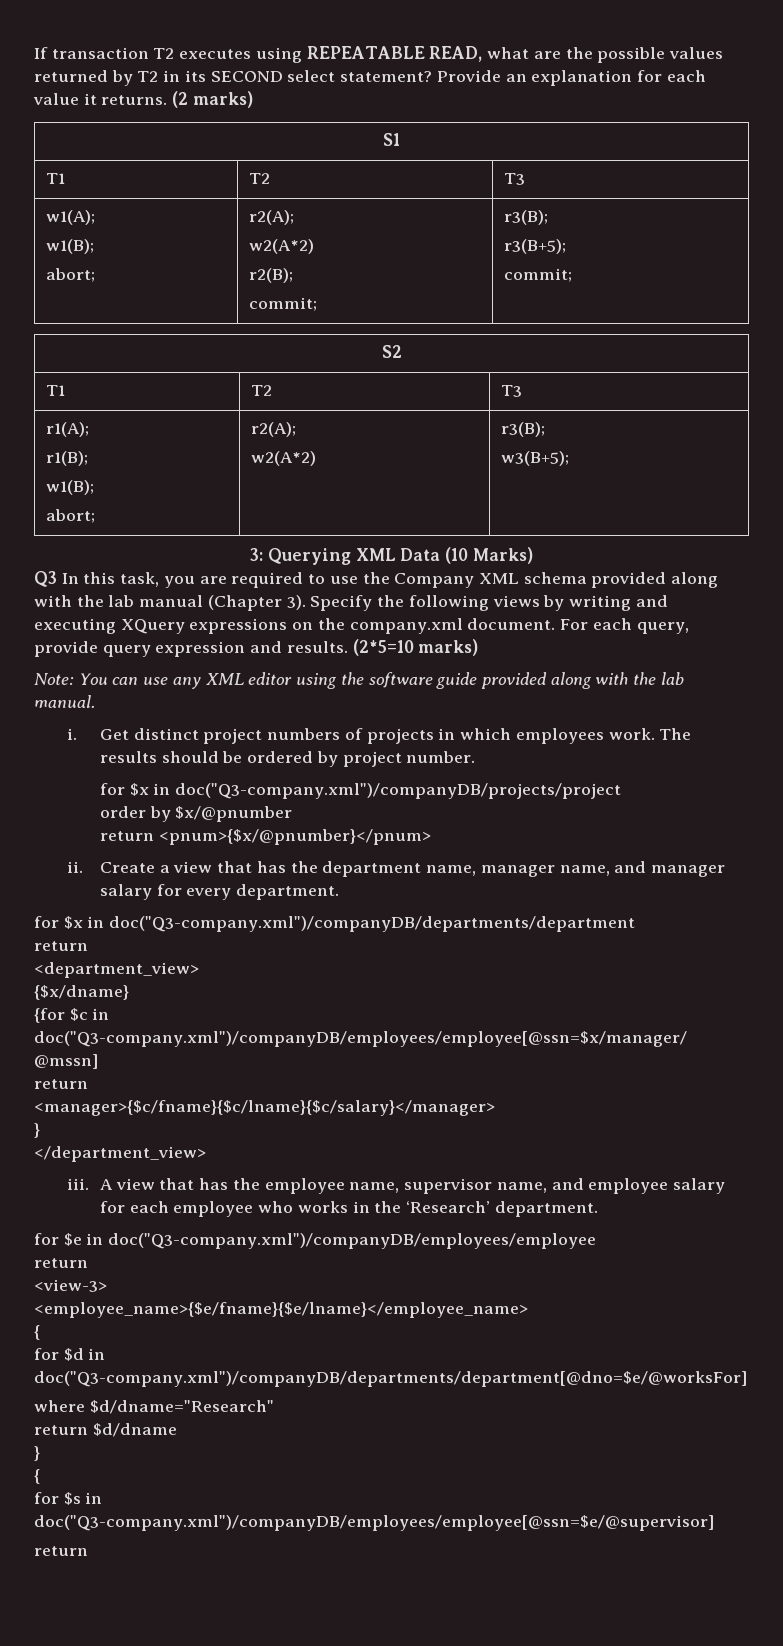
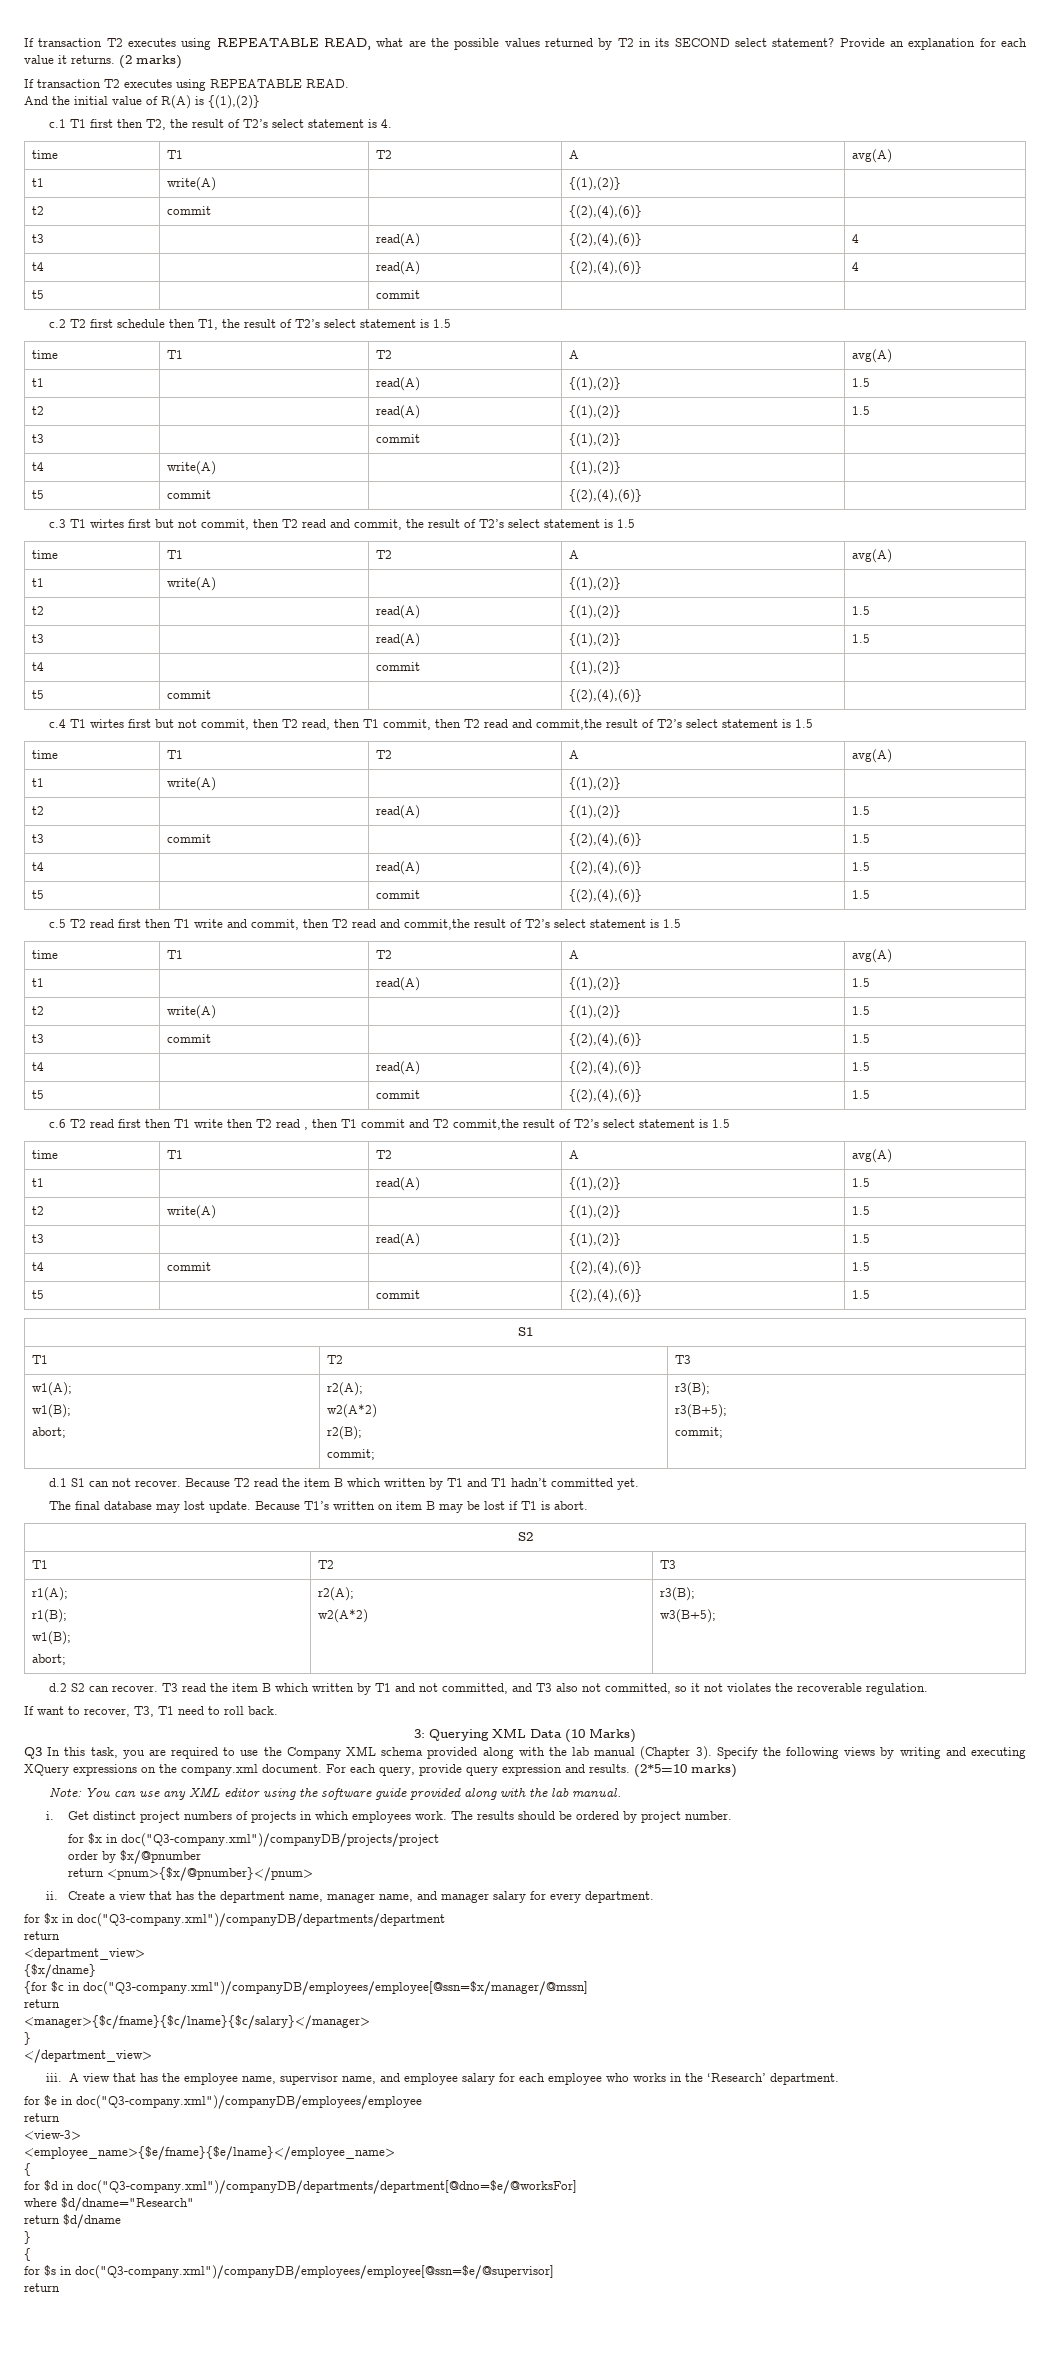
(253, 99) none -> [24,79,349,91] [24,95,260,109] [48,119,392,130] [32,150,59,159] [167,150,184,159] [376,150,393,159] [569,150,580,159] [852,149,893,163] [32,178,45,187] [167,177,217,191] [569,177,622,191] [32,206,45,215] [167,206,212,215] [569,205,643,219] [32,234,45,243] [376,233,421,247] [569,233,643,247] [852,234,860,243] [32,262,45,271] [376,261,421,275] [569,261,643,275] [852,262,860,271] [32,290,45,299] [376,290,421,299] [48,319,451,330] [32,350,59,359] [167,350,184,359] [376,350,393,359] [569,350,580,359] [852,349,893,363] [32,378,45,387] [376,377,421,391] [569,377,622,391] [852,378,871,387] [32,406,45,415] [376,405,421,419] [569,405,622,419] [852,406,871,415] [32,434,45,443] [376,434,421,443] [569,433,622,447] [32,462,45,471] [167,461,217,475] [569,461,622,475] [32,490,45,499] [167,490,212,499] [569,489,643,503] [48,519,635,530] [32,550,59,559] [167,550,184,559] [376,550,393,559] [569,550,580,559] [852,549,893,563] [32,578,45,587] [167,577,217,591] [569,577,622,591] [32,606,45,615] [376,605,421,619] [569,605,622,619] [852,606,871,615] [32,634,45,643] [376,633,421,647] [569,633,622,647] [852,634,871,643] [32,662,45,671] [376,662,421,671] [569,661,622,675] [32,690,45,699] [167,690,212,699] [569,689,643,703] [48,719,813,730] [32,750,59,759] [167,750,184,759] [376,750,393,759] [569,750,580,759] [852,749,893,763] [32,778,45,787] [167,777,217,791] [569,777,622,791] [32,806,45,815] [376,805,421,819] [569,805,622,819] [852,806,871,815] [32,834,45,843] [167,834,212,843] [569,833,643,847] [852,834,871,843] [32,862,45,871] [376,861,421,875] [569,861,643,875] [852,862,871,871] [32,890,45,899] [376,890,421,899] [569,889,643,903] [852,890,871,899] [48,919,681,930] [32,950,59,959] [167,950,184,959] [376,950,393,959] [569,950,580,959] [852,949,893,963] [32,978,45,987] [376,977,421,991] [569,977,622,991] [852,978,871,987] [32,1006,45,1015] [167,1005,217,1019] [569,1005,622,1019] [852,1006,871,1015] [32,1034,45,1043] [167,1034,212,1043] [569,1033,643,1047] [852,1034,871,1043] [32,1062,45,1071] [376,1061,421,1075] [569,1061,643,1075] [852,1062,871,1071] [32,1090,45,1099] [376,1090,421,1099] [569,1089,643,1103] [852,1090,871,1099] [48,1119,730,1130] [32,1150,59,1159] [167,1150,184,1159] [376,1150,393,1159] [569,1150,580,1159] [852,1149,893,1163] [32,1178,45,1187] [376,1177,421,1191] [569,1177,622,1191] [852,1178,871,1187] [32,1206,45,1215] [167,1205,217,1219] [569,1205,622,1219] [852,1206,871,1215] [32,1234,45,1243] [376,1233,421,1247] [569,1233,622,1247] [852,1234,871,1243] [32,1262,45,1271] [167,1262,212,1271] [569,1261,643,1275] [852,1262,871,1271] [32,1290,45,1299] [376,1290,421,1299] [569,1289,643,1303] [852,1290,871,1299] // If transaction T2 executes using REPEATABLE READ. // And the initial value of R(A) is {(1),(2)} // c.1 T1 first then T2, the result of T2’s select statement is 4. // time | T1 | T2 | A | avg(A) // t1 | write(A) | | {(1),(2)} | // t2 | commit | | {(2),(4),(6)} | // t3 | | read(A) | {(2),(4),(6)} | 4 // t4 | | read(A) | {(2),(4),(6)} | 4 // t5 | | commit | | // c.2 T2 first schedule then T1, the result of T2’s select statement is 1.5 // time | T1 | T2 | A | avg(A) // t1 | | read(A) | {(1),(2)} | 1.5 // t2 | | read(A) | {(1),(2)} | 1.5 // t3 | | commit | {(1),(2)} | // t4 | write(A) | | {(1),(2)} | // t5 | commit | | {(2),(4),(6)} | // c.3 T1 wirtes first but not commit, then T2 read and commit, the result of T2’s select statement is 1.5 // time | T1 | T2 | A | avg(A) // t1 | write(A) | | {(1),(2)} | // t2 | | read(A) | {(1),(2)} | 1.5 // t3 | | read(A) | {(1),(2)} | 1.5 // t4 | | commit | {(1),(2)} | // t5 | commit | | {(2),(4),(6)} | // c.4 T1 wirtes first but not commit, then T2 read, then T1 commit, then T2 read and commit,the result of T2’s select statement is 1.5 // time | T1 | T2 | A | avg(A) // t1 | write(A) | | {(1),(2)} | // t2 | | read(A) | {(1),(2)} | 1.5 // t3 | commit | | {(2),(4),(6)} | 1.5 // t4 | | read(A) | {(2),(4),(6)} | 1.5 // t5 | | commit | {(2),(4),(6)} | 1.5 // c.5 T2 read first then T1 write and commit, then T2 read and commit,the result of T2’s select statement is 1.5 // time | T1 | T2 | A | avg(A) // t1 | | read(A) | {(1),(2)} | 1.5 // t2 | write(A) | | {(1),(2)} | 1.5 // t3 | commit | | {(2),(4),(6)} | 1.5 // t4 | | read(A) | {(2),(4),(6)} | 1.5 // t5 | | commit | {(2),(4),(6)} | 1.5 // c.6 T2 read first then T1 write then T2 read , then T1 commit and T2 commit,the result of T2’s select statement is 1.5 // time | T1 | T2 | A | avg(A) // t1 | | read(A) | {(1),(2)} | 1.5 // t2 | write(A) | | {(1),(2)} | 1.5 // t3 | | read(A) | {(1),(2)} | 1.5 // t4 | commit | | {(2),(4),(6)} | 1.5 // t5 | | commit | {(2),(4),(6)} | 1.5
(572, 275) none -> [48,1478,639,1490] [48,1501,588,1513] // d.1 S1 can not recover. Because T2 read the item B which written by T1 and T1 hadn’t committed yet. // The final database may lost update. Because T1’s written on item B may be lost if T1 is abort.
(569, 458) none -> [48,1683,928,1695] [24,1706,278,1717] // d.2 S2 can recover. T3 read the item B which written by T1 and not committed, and T3 also not committed, so it not violates the recoverable regulation. // If want to recover, T3, T1 need to roll back.

